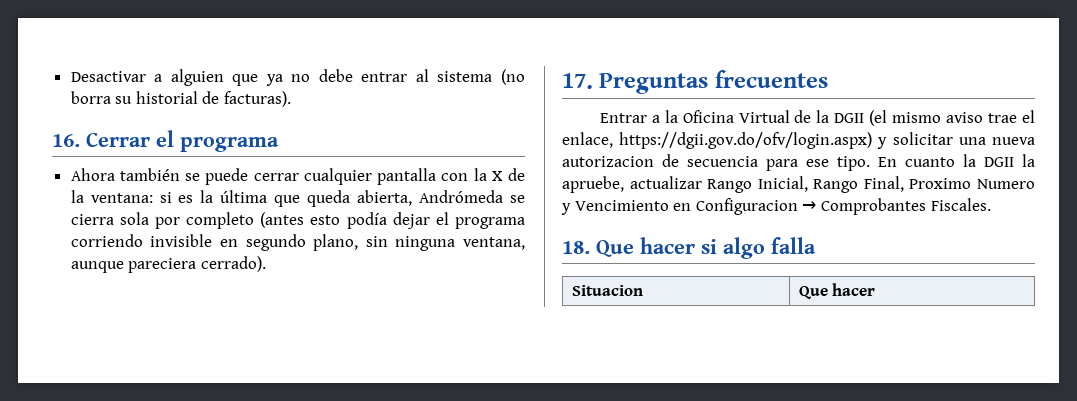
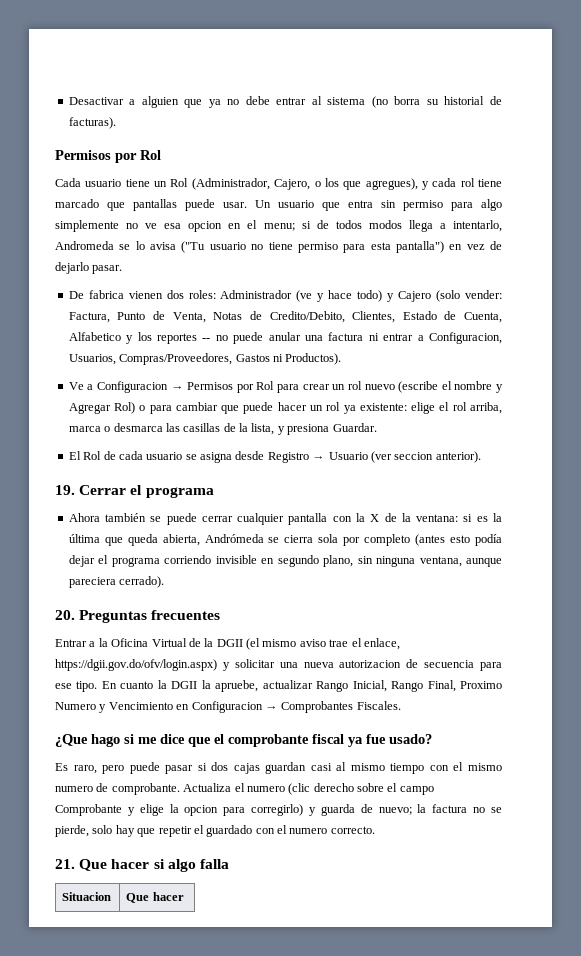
[52,134,80,147] 16. -> [55,150,161,163] [55,178,502,190] [55,199,502,211] [55,220,502,232] [55,241,502,253] [55,262,123,274] [68,290,502,302] [68,311,502,323] [68,332,502,344] [68,353,342,365] [68,381,504,393] [68,402,503,414] [68,423,377,435] [68,451,481,463] [55,485,75,495] Permisos por Rol // Cada usuario tiene un Rol (Administrador, Cajero, o los que agregues), y cada rol tiene marcado que pantallas puede usar. Un usuario que entra sin permiso para algo simplemente no ve esa opcion en el menu; si de todos modos llega a intentarlo, Andromeda se lo avisa ("Tu usuario no tiene permiso para esta pantalla") en vez de dejarlo pasar. // De fabrica vienen dos roles: Administrador (ve y hace todo) y Cajero (solo vender: Factura, Punto de Venta, Notas de Credito/Debito, Clientes, Estado de Cuenta, Alfabetico y los reportes -- no puede anular una factura ni entrar a Configuracion, Usuarios, Compras/Proveedores, Gastos ni Productos). // Ve a Configuracion → Permisos por Rol para crear un rol nuevo (escribe el nombre y Agregar Rol) o para cambiar que puede hacer un rol ya existente: elige el rol arriba, marca o desmarca las casillas de la lista, y presiona Guardar. // El Rol de cada usuario se asigna desde Registro → Usuario (ver seccion anterior). // 19.
[562,73,593,89] 17. -> [55,610,75,620] 20.
[562,241,590,254] 18. -> [55,734,432,747] [55,762,503,774] [55,783,434,795] [55,804,502,816] [55,825,375,837] [55,859,75,869] ¿Que hago si me dice que el comprobante fiscal ya fue usado? // Es raro, pero puede pasar si dos cajas guardan casi al mismo tiempo con el mismo numero de comprobante. Actualiza el numero (clic derecho sobre el campo Comprobante y elige la opcion para corregirlo) y guarda de nuevo; la factura no se pierde, solo hay que repetir el guardado con el numero correcto. // 21.

